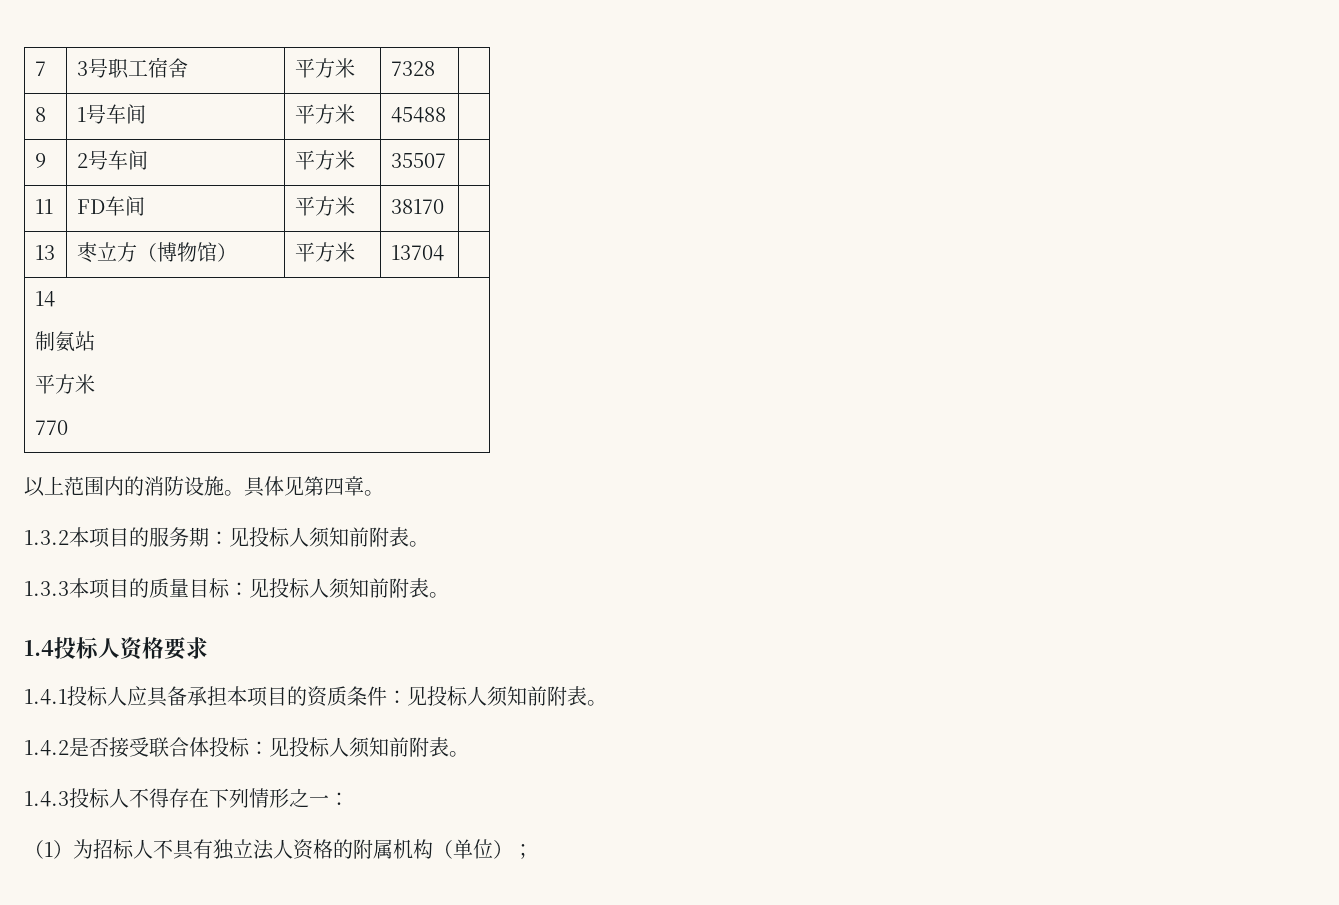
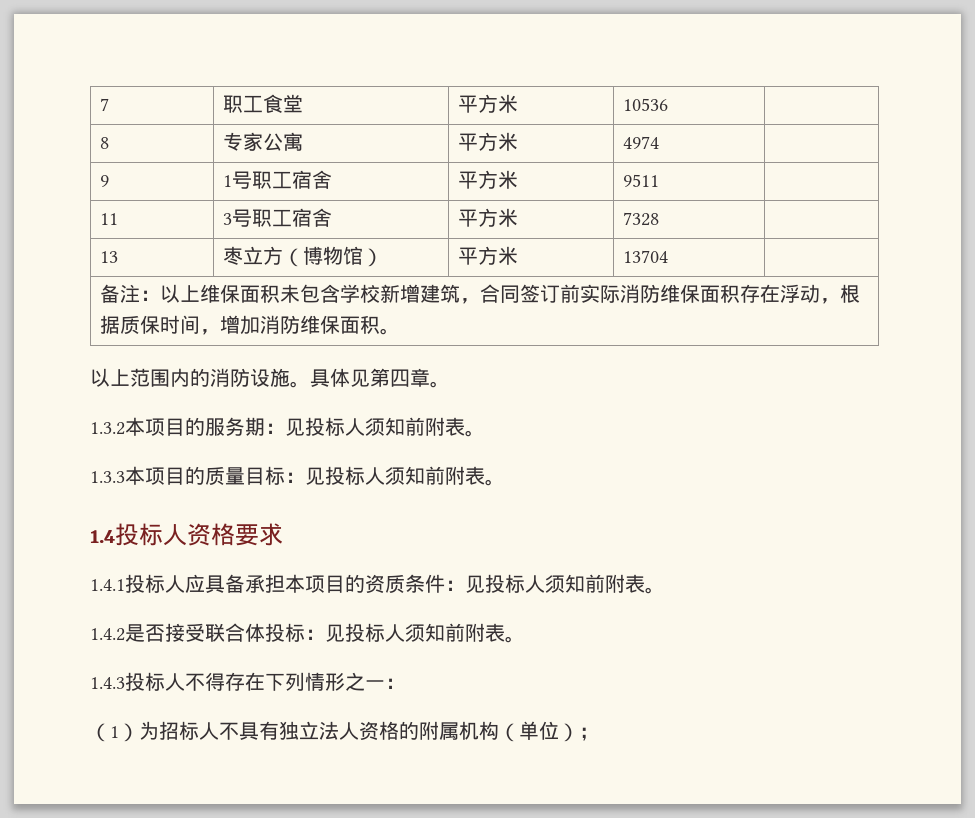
(46, 68) none -> [223,94,304,113] [458,94,519,113] [623,98,669,111] [100,137,110,149] [223,132,304,151] [458,132,519,151] [623,136,660,149] [100,175,110,187] [223,170,333,189] [458,170,519,189] [623,174,660,187] [100,213,119,225] | 职工食堂 | 平方米 | 10536 | // 8 | 专家公寓 | 平方米 | 4974 | // 9 | 1号职工宿舍 | 平方米 | 9511 | // 11
[34,107,46,122] [76,104,146,124] [294,104,355,124] [390,107,446,123] [34,153,46,168] [76,150,148,170] [294,150,355,170] [390,153,446,168] [34,199,53,214] [76,196,145,216] [294,196,355,216] [390,199,444,214] // 8 | 1号车间 | 平方米 | 45488 | // 9 | 2号车间 | 平方米 | 35507 | // 11 | FD车间 | 平方米 | 38170 | -> (660, 219) none
[34,291,55,307] [34,331,95,352] [34,374,95,394] [34,420,68,435] 14 // 制氨站 // 平方米 // 770 -> [100,284,861,304] [100,315,401,335] 备注：以上维保面积未包含学校新增建筑，合同签订前实际消防维保面积存在浮动，根据质保时间，增加消防维保面积。

